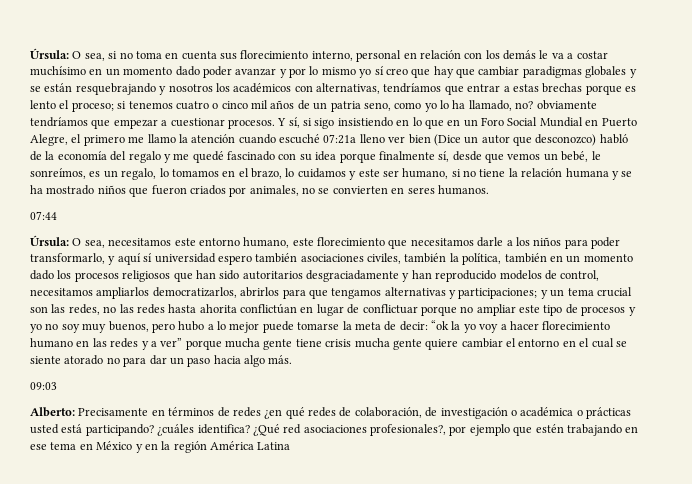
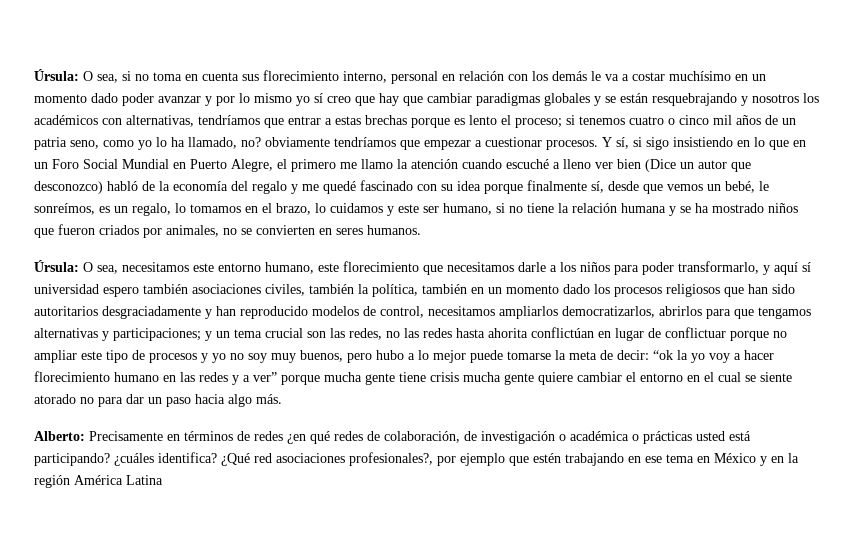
[323,134,357,144] 07:21a -> [553,162,560,169] a
[30,211,57,220] // 07:44 -> (421, 230) none
[30,382,57,390] // 09:03 -> (282, 399) none

